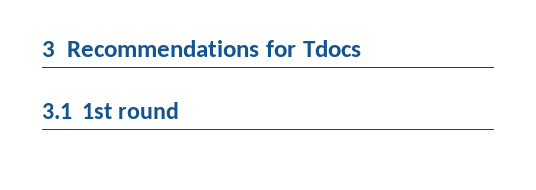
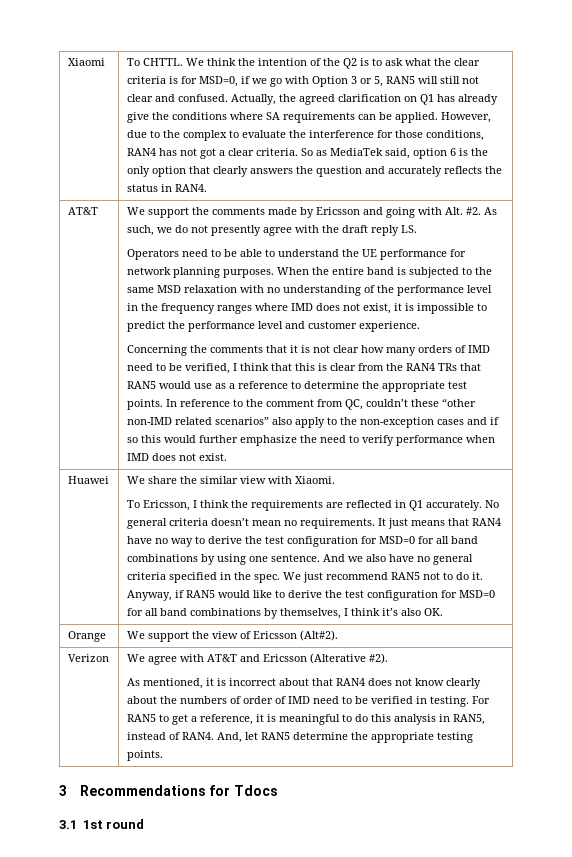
(42, 49) none -> [67,58,105,66] [126,58,480,69] [126,76,479,87] [126,94,498,105] [126,112,491,123] [126,130,484,141] [126,148,488,159] [126,166,502,177] [126,184,207,192] [67,207,98,215] [126,207,497,218] [126,225,417,236] [126,249,466,260] [126,267,492,278] [126,285,492,296] [126,303,487,314] [126,321,420,332] [126,345,490,356] [126,363,481,374] [126,381,467,392] [126,398,476,410] [126,417,499,428] [126,435,495,446] [126,453,227,461] [67,476,109,484] [126,476,335,484] [126,500,499,511] [126,518,501,529] [126,536,478,547] [126,554,473,565] [126,572,483,583] [126,590,495,601] [126,608,443,619] [67,631,106,642] [126,630,338,642] [67,654,109,662] [126,653,388,665] [126,678,481,689] [126,696,490,707] [126,714,485,725] [126,732,473,743] [126,750,163,761] Xiaomi | To CHTTL. We think the intention of the Q2 is to ask what the clear criteria is for MSD=0, if we go with Option 3 or 5, RAN5 will still not clear and confused. Actually, the agreed clarification on Q1 has already give the conditions where SA requirements can be applied. However, due to the complex to evaluate the interference for those conditions, RAN4 has not got a clear criteria. So as MediaTek said, option 6 is the only option that clearly answers the question and accurately reflects the status in RAN4. // AT&T | We support the comments made by Ericsson and going with Alt. #2. As such, we do not presently agree with the draft reply LS. // Operators need to be able to understand the UE performance for network planning purposes. When the entire band is subjected to the same MSD relaxation with no understanding of the performance level in the frequency ranges where IMD does not exist, it is impossible to predict the performance level and customer experience. // Concerning the comments that it is not clear how many orders of IMD need to be verified, I think that this is clear from the RAN4 TRs that RAN5 would use as a reference to determine the appropriate test points. In reference to the comment from QC, couldn’t these “other non-IMD related scenarios” also apply to the non-exception cases and if so this would further emphasize the need to verify performance when IMD does not exist. // Huawei | We share the similar view with Xiaomi. // To Ericsson, I think the requirements are reflected in Q1 accurately. No general criteria doesn’t mean no requirements. It just means that RAN4 have no way to derive the test configuration for MSD=0 for all band combinations by using one sentence. And we also have no general criteria specified in the spec. We just recommend RAN5 not to do it. Anyway, if RAN5 would like to derive the test configuration for MSD=0 for all band combinations by themselves, I think it’s also OK. // Orange | We support the view of Ericsson (Alt#2). // Verizon | We agree with AT&T and Ericsson (Alterative #2). // As mentioned, it is incorrect about that RAN4 does not know clearly about the numbers of order of IMD need to be verified in testing. For RAN5 to get a reference, it is meaningful to do this analysis in RAN5, instead of RAN4. And, let RAN5 determine the appropriate testing points. //

